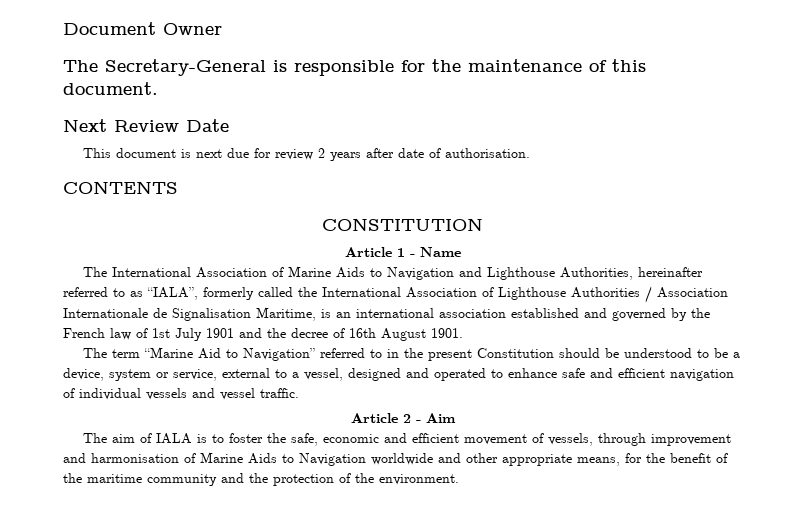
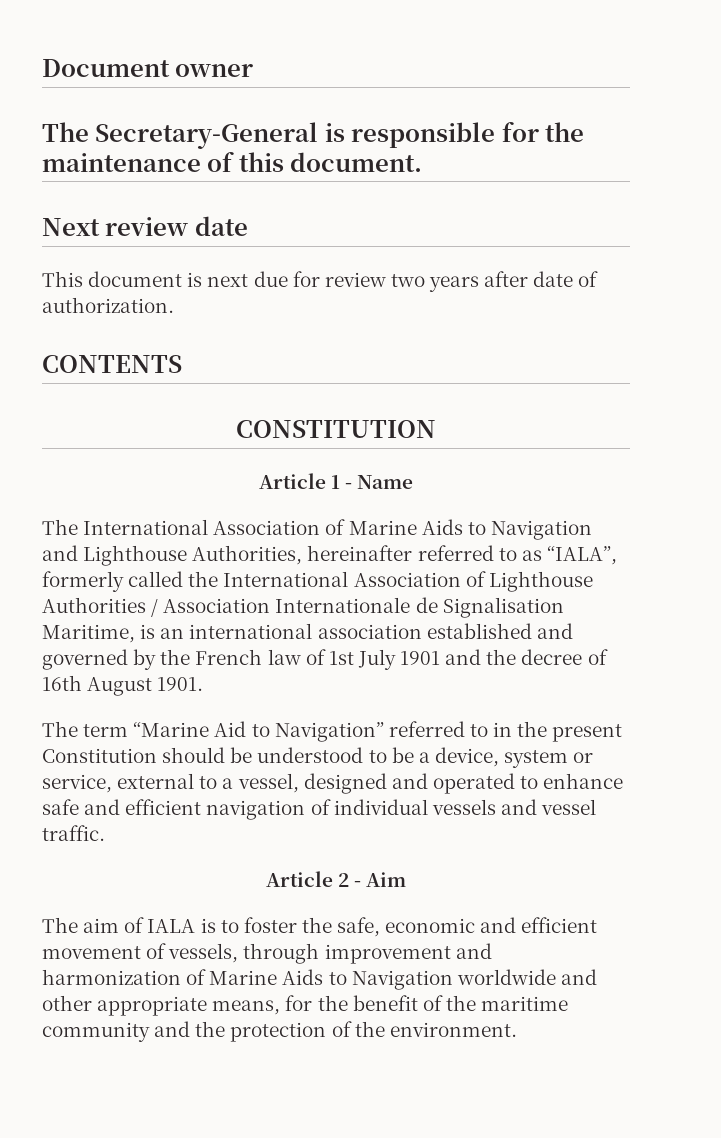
[163,23,222,35] Owner -> [175,64,254,77] owner
[114,119,229,132] Review Date -> [105,216,248,236] review date
[318,148,326,158] 2 -> [390,274,425,287] two
[445,148,531,158] authorisation. -> [42,297,174,313] authorization.
[91,453,179,463] harmonisation -> [42,969,181,985] harmonization

